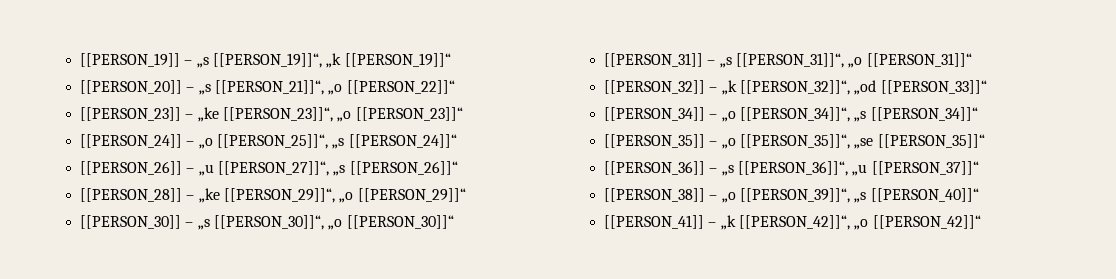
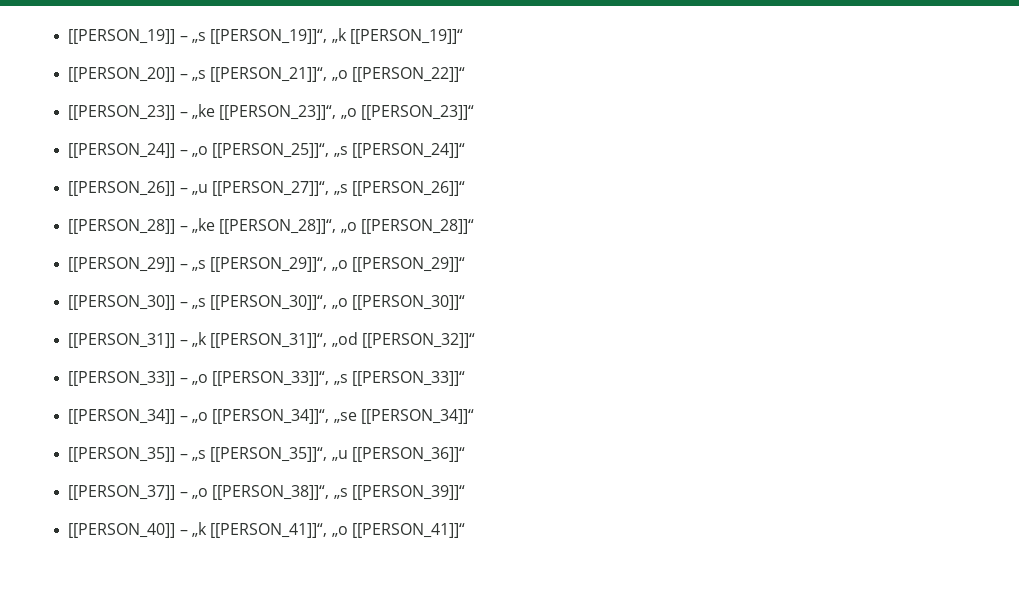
(220, 195) none -> [219,219,475,234] [68,257,207,272] [[PERSON_28]]“, „o [[PERSON_28]]“ // [[PERSON_29]] – „s
[719,53,972,68] [603,80,877,95] „s [[PERSON_31]]“, „o [[PERSON_31]]“ // [[PERSON_32]] – „k [[PERSON_32]]“, „od -> [192,332,476,348] [68,371,348,386] „k [[PERSON_31]]“, „od [[PERSON_32]]“ // [[PERSON_33]] – „o [[PERSON_33]]“, „s
[854,111,867,122] „s -> [333,412,357,423] „se
[721,134,985,149] [603,161,979,176] [603,188,979,203] [603,215,981,230] „o [[PERSON_35]]“, „se [[PERSON_35]]“ // [[PERSON_36]] – „s [[PERSON_36]]“, „u [[PERSON_37]]“ // [[PERSON_38]] – „o [[PERSON_39]]“, „s [[PERSON_40]]“ // [[PERSON_41]] – „k [[PERSON_42]]“, „o [[PERSON_42]]“ -> [192,447,466,462] [68,485,466,500] [68,522,466,538] „s [[PERSON_35]]“, „u [[PERSON_36]]“ // [[PERSON_37]] – „o [[PERSON_38]]“, „s [[PERSON_39]]“ // [[PERSON_40]] – „k [[PERSON_41]]“, „o [[PERSON_41]]“

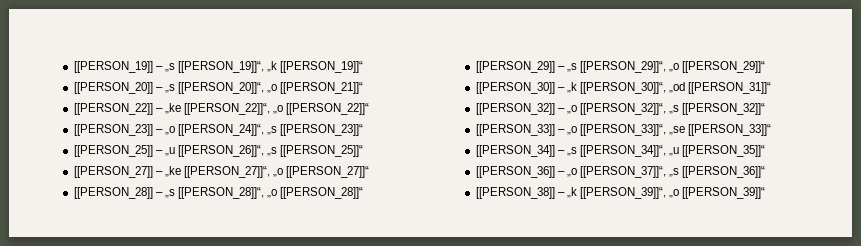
[210,67,466,82] [68,104,475,120] [68,143,466,158] [68,181,466,196] [[PERSON_21]]“, „o [[PERSON_22]]“ // [[PERSON_23]] – „ke [[PERSON_23]]“, „o [[PERSON_23]]“ // [[PERSON_24]] – „o [[PERSON_25]]“, „s [[PERSON_24]]“ // [[PERSON_26]] – „u [[PERSON_27]]“, „s [[PERSON_26]]“ -> [177,82,364,94] [73,103,370,115] [73,124,364,136] [73,145,364,157] [73,166,370,178] [[PERSON_20]]“, „o [[PERSON_21]]“ // [[PERSON_22]] – „ke [[PERSON_22]]“, „o [[PERSON_22]]“ // [[PERSON_23]] – „o [[PERSON_24]]“, „s [[PERSON_23]]“ // [[PERSON_25]] – „u [[PERSON_26]]“, „s [[PERSON_25]]“ // [[PERSON_27]] – „ke [[PERSON_27]]“, „o [[PERSON_27]]“
[192,218,216,233] „ke -> [164,189,175,198] „s
[192,295,466,310] [68,332,358,348] „s [[PERSON_30]]“, „o [[PERSON_30]]“ // [[PERSON_31]] – „k [[PERSON_31]]“, „od -> [566,82,772,94] [475,103,680,115] „k [[PERSON_30]]“, „od [[PERSON_31]]“ // [[PERSON_32]] – „o [[PERSON_32]]“, „s
[333,374,348,385] „s -> [669,126,686,135] „se
[192,409,475,424] [68,447,466,462] [68,485,466,500] [68,522,466,538] „o [[PERSON_34]]“, „se [[PERSON_34]]“ // [[PERSON_35]] – „s [[PERSON_35]]“, „u [[PERSON_36]]“ // [[PERSON_37]] – „o [[PERSON_38]]“, „s [[PERSON_39]]“ // [[PERSON_40]] – „k [[PERSON_41]]“, „o [[PERSON_41]]“ -> [566,145,766,157] [475,166,766,178] [475,187,766,199] „s [[PERSON_34]]“, „u [[PERSON_35]]“ // [[PERSON_36]] – „o [[PERSON_37]]“, „s [[PERSON_36]]“ // [[PERSON_38]] – „k [[PERSON_39]]“, „o [[PERSON_39]]“

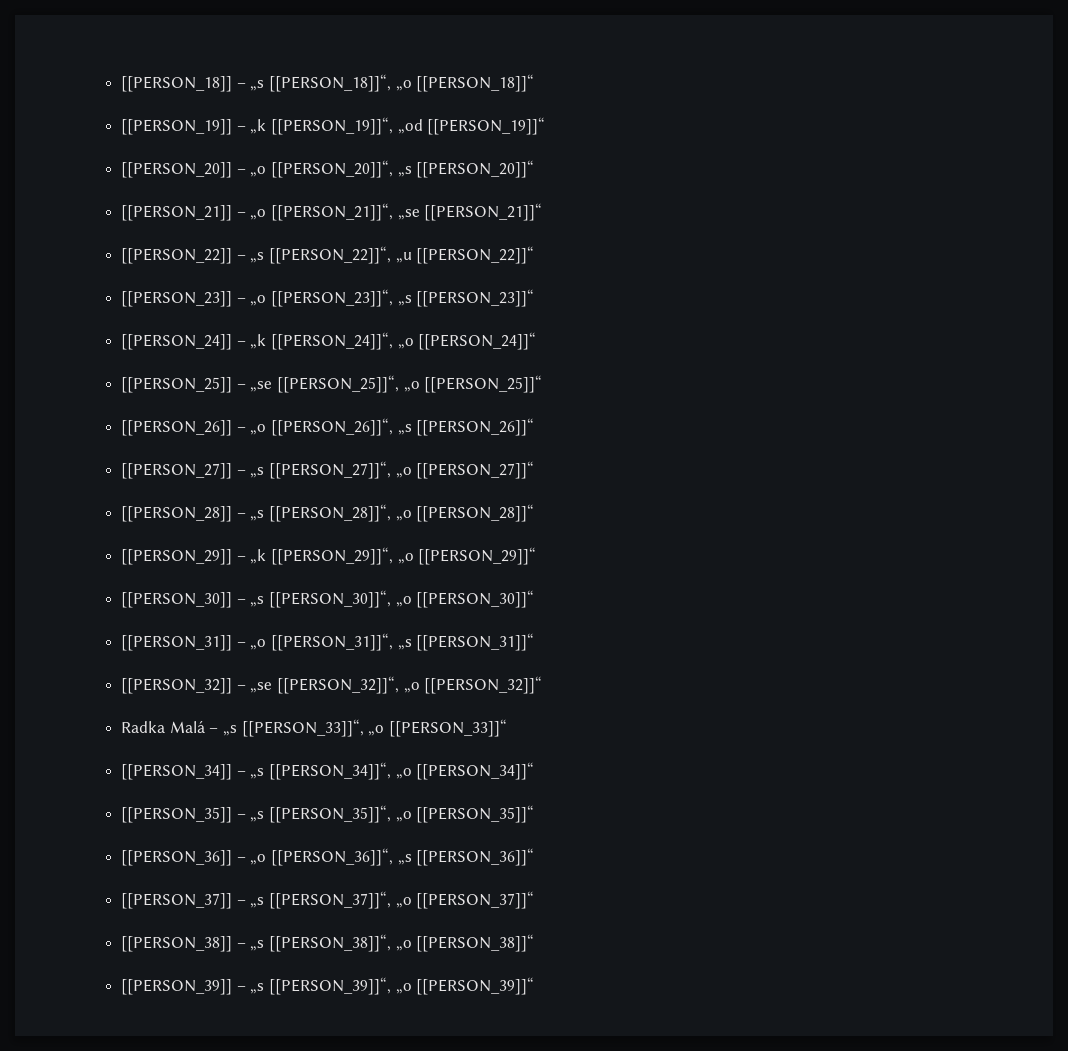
[73,61,364,73] [73,82,278,94] [[PERSON_19]] – „s [[PERSON_19]]“, „k [[PERSON_19]]“ // [[PERSON_20]] – „s [[PERSON_20]]“, „o -> [121,74,535,92] [121,117,546,135] [121,160,535,178] [121,203,420,221] [[PERSON_18]] – „s [[PERSON_18]]“, „o [[PERSON_18]]“ // [[PERSON_19]] – „k [[PERSON_19]]“, „od [[PERSON_19]]“ // [[PERSON_20]] – „o [[PERSON_20]]“, „s [[PERSON_20]]“ // [[PERSON_21]] – „o [[PERSON_21]]“, „se
[164,103,284,115] „ke [[PERSON_22]]“, „o -> [250,246,412,264] „s [[PERSON_22]]“, „u
[177,124,264,136] [[PERSON_24]]“, -> [271,289,394,307] [[PERSON_23]]“,
[73,145,175,157] [[PERSON_25]] – „u -> [121,332,537,350] [121,375,543,393] [121,420,267,436] [[PERSON_24]] – „k [[PERSON_24]]“, „o [[PERSON_24]]“ // [[PERSON_25]] – „se [[PERSON_25]]“, „o [[PERSON_25]]“ // [[PERSON_26]] – „o
[280,145,364,157] [[PERSON_25]]“ -> [416,418,535,436] [[PERSON_26]]“
[164,166,181,177] „ke -> [250,467,265,478] „s
[566,63,577,72] „s -> [250,549,267,564] „k
[566,82,772,94] [475,103,766,115] [475,124,686,136] „k [[PERSON_30]]“, „od [[PERSON_31]]“ // [[PERSON_32]] – „o [[PERSON_32]]“, „s [[PERSON_32]]“ // [[PERSON_33]] – „o [[PERSON_33]]“, „se -> [250,590,535,608] [121,633,535,651] [121,676,543,694] [121,719,385,737] „s [[PERSON_30]]“, „o [[PERSON_30]]“ // [[PERSON_31]] – „o [[PERSON_31]]“, „s [[PERSON_31]]“ // [[PERSON_32]] – „se [[PERSON_32]]“, „o [[PERSON_32]]“ // Radka Malá – „s [[PERSON_33]]“, „o
[669,147,680,156] „u -> [395,762,535,780] [121,805,412,823] „o [[PERSON_34]]“ // [[PERSON_35]] – „s [[PERSON_35]]“, „o
[579,166,666,178] [[PERSON_37]]“, -> [271,848,394,866] [[PERSON_36]]“,
[475,187,577,199] [[PERSON_38]] – „k -> [121,891,535,909] [121,934,535,952] [121,979,265,995] [[PERSON_37]] – „s [[PERSON_37]]“, „o [[PERSON_37]]“ // [[PERSON_38]] – „s [[PERSON_38]]“, „o [[PERSON_38]]“ // [[PERSON_39]] – „s

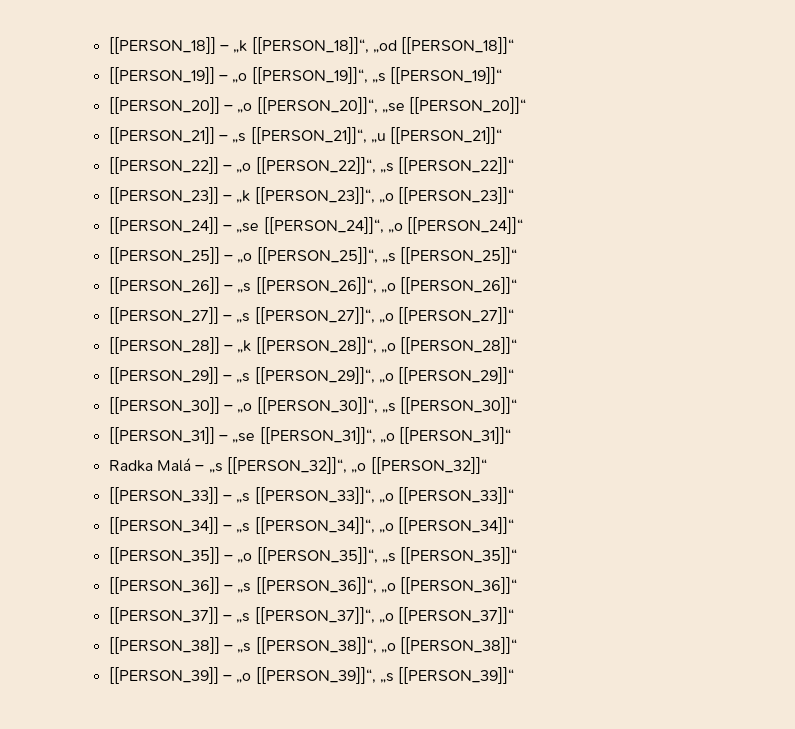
[250,74,412,92] „s [[PERSON_18]]“, „o -> [233,37,397,54] „k [[PERSON_18]]“, „od
[250,117,423,135] „k [[PERSON_19]]“, „od -> [232,67,386,84] „o [[PERSON_19]]“, „s
[397,166,412,177] „s -> [381,103,405,113] „se
[250,203,420,221] „o [[PERSON_21]]“, „se -> [232,127,386,144] „s [[PERSON_21]]“, „u
[250,246,412,264] „s [[PERSON_22]]“, „u -> [236,157,394,174] „o [[PERSON_22]]“, „s
[250,289,412,307] „o [[PERSON_23]]“, „s -> [236,187,394,204] „k [[PERSON_23]]“, „o
[250,334,267,349] „k -> [236,223,260,233] „se
[250,375,420,393] „se [[PERSON_25]]“, „o -> [237,247,396,264] „o [[PERSON_25]]“, „s
[250,418,412,436] „o [[PERSON_26]]“, „s -> [237,277,396,294] „s [[PERSON_26]]“, „o
[250,510,265,521] „s -> [237,340,252,353] „k
[250,549,267,564] „k -> [236,373,251,383] „s
[250,590,412,608] „s [[PERSON_30]]“, „o -> [237,397,396,414] „o [[PERSON_30]]“, „s
[250,633,535,651] [121,678,273,694] „o [[PERSON_31]]“, „s [[PERSON_31]]“ // [[PERSON_32]] – „se -> [232,427,512,444] [108,458,223,473] „se [[PERSON_31]]“, „o [[PERSON_31]]“ // Radka Malá – „s
[121,721,205,733] Radka Malá -> [108,487,219,504] [[PERSON_33]]
[250,805,412,823] „s [[PERSON_35]]“, „o -> [237,547,396,564] „o [[PERSON_35]]“, „s
[250,848,412,866] „o [[PERSON_36]]“, „s -> [237,577,396,594] „s [[PERSON_36]]“, „o
[250,977,412,995] „s [[PERSON_39]]“, „o -> [236,667,394,684] „o [[PERSON_39]]“, „s

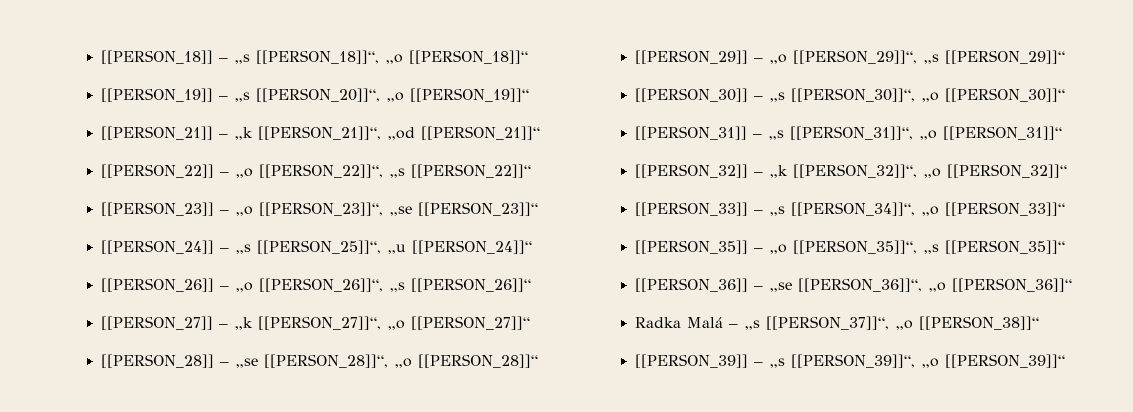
[233,37,397,54] „k [[PERSON_18]]“, „od -> [234,50,404,64] „s [[PERSON_18]]“, „o
[232,67,503,84] [108,97,527,114] „o [[PERSON_19]]“, „s [[PERSON_19]]“ // [[PERSON_20]] – „o [[PERSON_20]]“, „se [[PERSON_20]]“ -> [234,88,530,102] „s [[PERSON_20]]“, „o [[PERSON_19]]“
[232,127,386,144] „s [[PERSON_21]]“, „u -> [234,126,416,140] „k [[PERSON_21]]“, „od
[236,187,394,204] „k [[PERSON_23]]“, „o -> [235,202,413,216] „o [[PERSON_23]]“, „se
[236,217,524,234] [108,247,518,264] „se [[PERSON_24]]“, „o [[PERSON_24]]“ // [[PERSON_25]] – „o [[PERSON_25]]“, „s [[PERSON_25]]“ -> [235,240,533,254] „s [[PERSON_25]]“, „u [[PERSON_24]]“
[237,277,396,294] „s [[PERSON_26]]“, „o -> [235,278,406,292] „o [[PERSON_26]]“, „s
[236,313,251,323] „s -> [234,317,254,330] „k
[237,340,252,353] „k -> [235,358,259,368] „se
[236,367,394,384] „s [[PERSON_29]]“, „o -> [769,50,940,64] „o [[PERSON_29]]“, „s
[237,397,396,414] „o [[PERSON_30]]“, „s -> [769,88,940,102] „s [[PERSON_30]]“, „o
[232,433,256,443] „se -> [768,130,785,140] „s
[108,458,223,473] Radka Malá – „s -> [635,164,789,178] [[PERSON_32]] – „k
[254,487,375,504] [[PERSON_33]]“, -> [791,202,916,216] [[PERSON_34]]“,
[108,517,515,534] // [[PERSON_34]] – „s [[PERSON_34]]“, „o [[PERSON_34]]“ -> (1066, 209) none
[237,583,252,593] „s -> [769,282,793,292] „se
[108,607,219,624] [[PERSON_37]] -> [635,317,724,328] Radka Malá
[398,607,515,624] [108,637,396,654] [[PERSON_37]]“ // [[PERSON_38]] – „s [[PERSON_38]]“, „o -> (914, 325) none
[236,667,394,684] „o [[PERSON_39]]“, „s -> [769,354,940,368] „s [[PERSON_39]]“, „o

